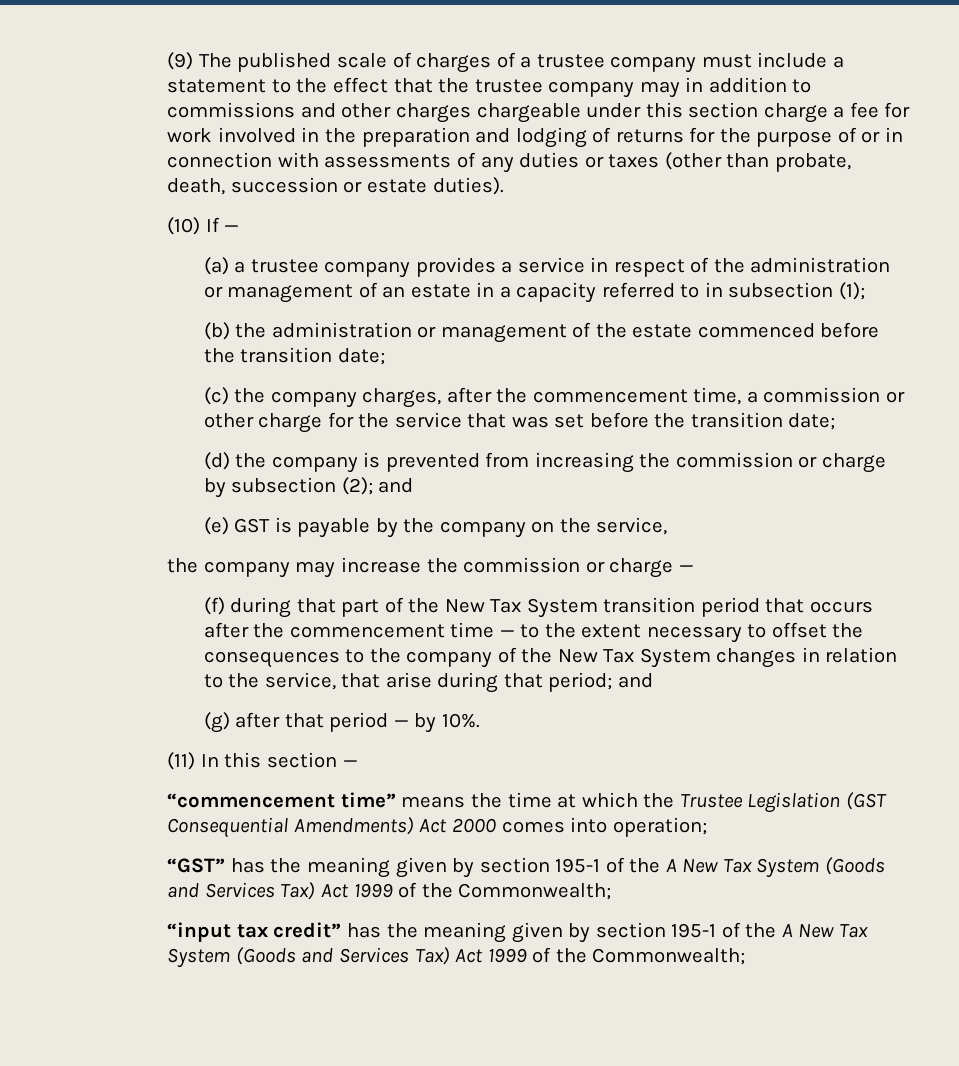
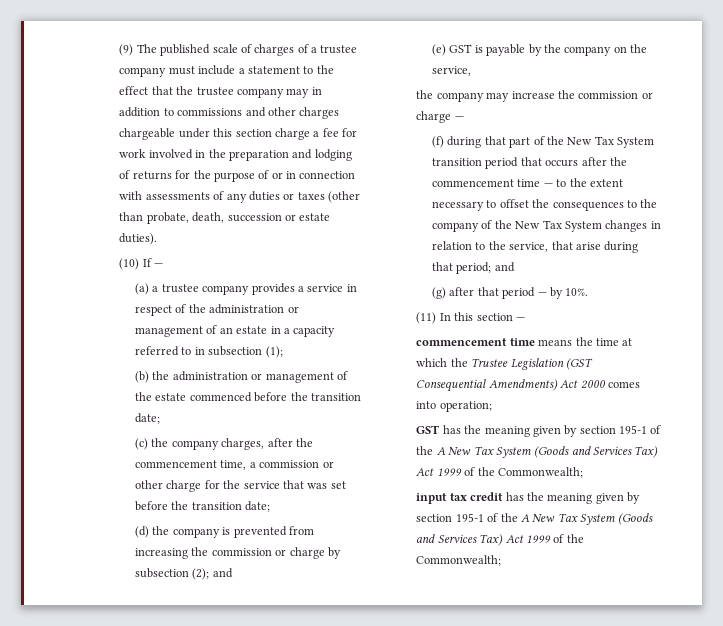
[167,792,396,808] “commencement time” -> [416,338,535,346] commencement time
[167,858,226,873] “GST” -> [416,425,441,434] GST
[167,922,342,942] “input tax credit” -> [416,492,504,504] input tax credit

